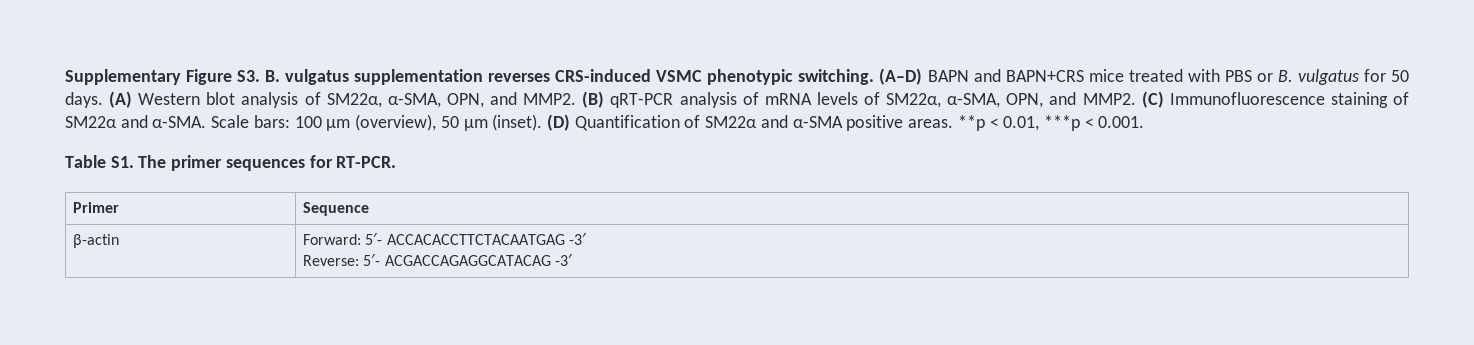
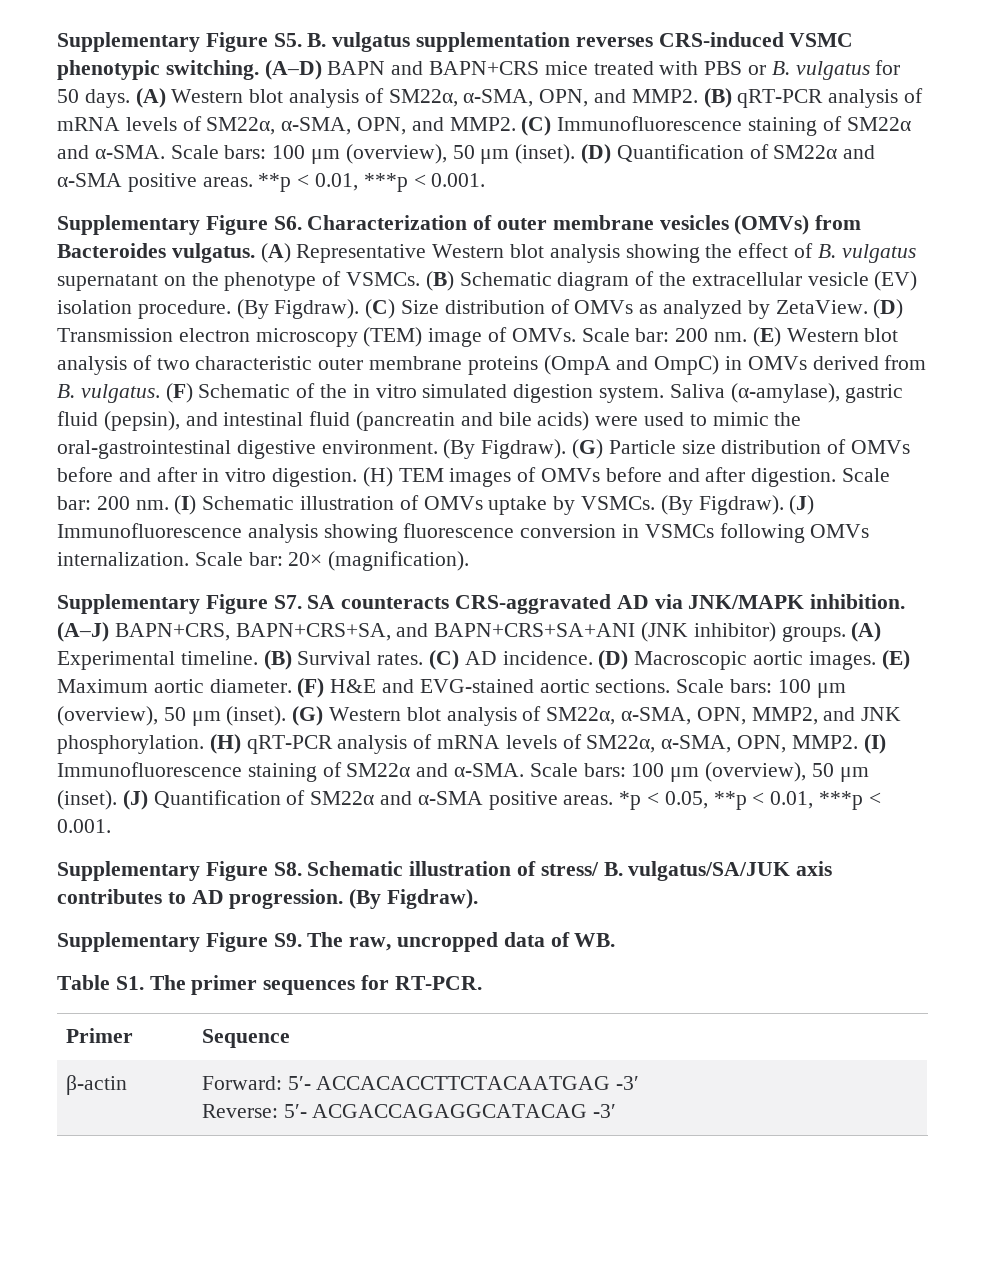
[65,69,261,85] Supplementary Figure S3. -> [57,32,302,52] Supplementary Figure S5.
(1145, 122) none -> [57,215,862,235] [57,243,916,263] [57,271,918,291] [57,299,904,319] [57,327,899,347] [57,355,927,375] [57,383,904,403] [57,411,802,431] [57,439,911,459] [57,467,891,487] [57,495,815,515] [57,523,870,543] [57,551,470,571] [57,594,906,614] [57,622,882,642] [57,650,910,670] [57,678,846,698] [57,706,902,726] [57,734,886,754] [57,762,869,782] [57,790,881,810] [57,819,111,833] [57,861,833,881] [57,889,479,909] [57,932,616,952] // Supplementary Figure S6. Characterization of outer membrane vesicles (OMVs) from Bacteroides vulgatus. (A) Representative Western blot analysis showing the effect of B. vulgatus supernatant on the phenotype of VSMCs. (B) Schematic diagram of the extracellular vesicle (EV) isolation procedure. (By Figdraw). (C) Size distribution of OMVs as analyzed by ZetaView. (D) Transmission electron microscopy (TEM) image of OMVs. Scale bar: 200 nm. (E) Western blot analysis of two characteristic outer membrane proteins (OmpA and OmpC) in OMVs derived from B. vulgatus. (F) Schematic of the in vitro simulated digestion system. Saliva (α-amylase), gastric fluid (pepsin), and intestinal fluid (pancreatin and bile acids) were used to mimic the oral-gastrointestinal digestive environment. (By Figdraw). (G) Particle size distribution of OMVs before and after in vitro digestion. (H) TEM images of OMVs before and after digestion. Scale bar: 200 nm. (I) Schematic illustration of OMVs uptake by VSMCs. (By Figdraw). (J) Immunofluorescence analysis showing fluorescence conversion in VSMCs following OMVs internalization. Scale bar: 20× (magnification). // Supplementary Figure S7. SA counteracts CRS-aggravated AD via JNK/MAPK inhibition. (A–J) BAPN+CRS, BAPN+CRS+SA, and BAPN+CRS+SA+ANI (JNK inhibitor) groups. (A) Experimental timeline. (B) Survival rates. (C) AD incidence. (D) Macroscopic aortic images. (E) Maximum aortic diameter. (F) H&E and EVG-stained aortic sections. Scale bars: 100 μm (overview), 50 μm (inset). (G) Western blot analysis of SM22α, α-SMA, OPN, MMP2, and JNK phosphorylation. (H) qRT-PCR analysis of mRNA levels of SM22α, α-SMA, OPN, MMP2. (I) Immunofluorescence staining of SM22α and α-SMA. Scale bars: 100 μm (overview), 50 μm (inset). (J) Quantification of SM22α and α-SMA positive areas. *p < 0.05, **p < 0.01, ***p < 0.001. // Supplementary Figure S8. Schematic illustration of stress/ B. vulgatus/SA/JUK axis contributes to AD progression. (By Figdraw). // Supplementary Figure S9. The raw, uncropped data of WB.

